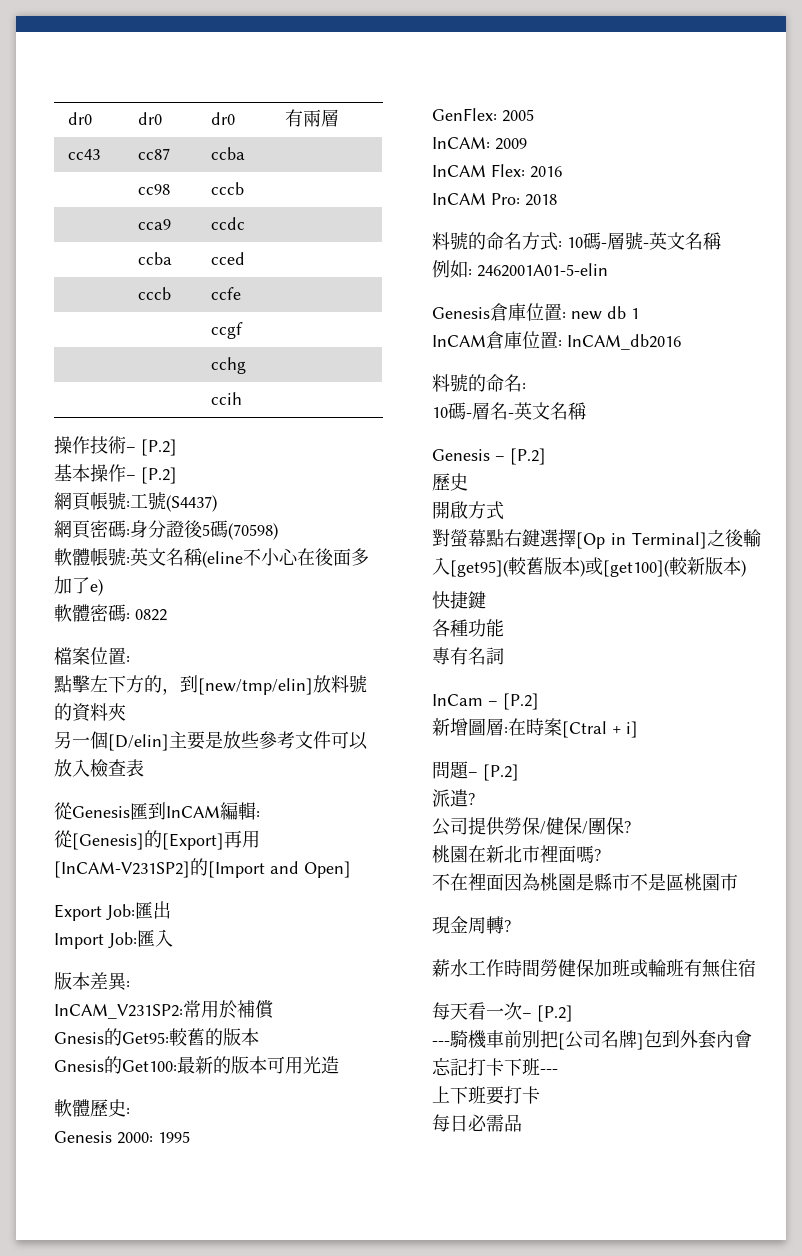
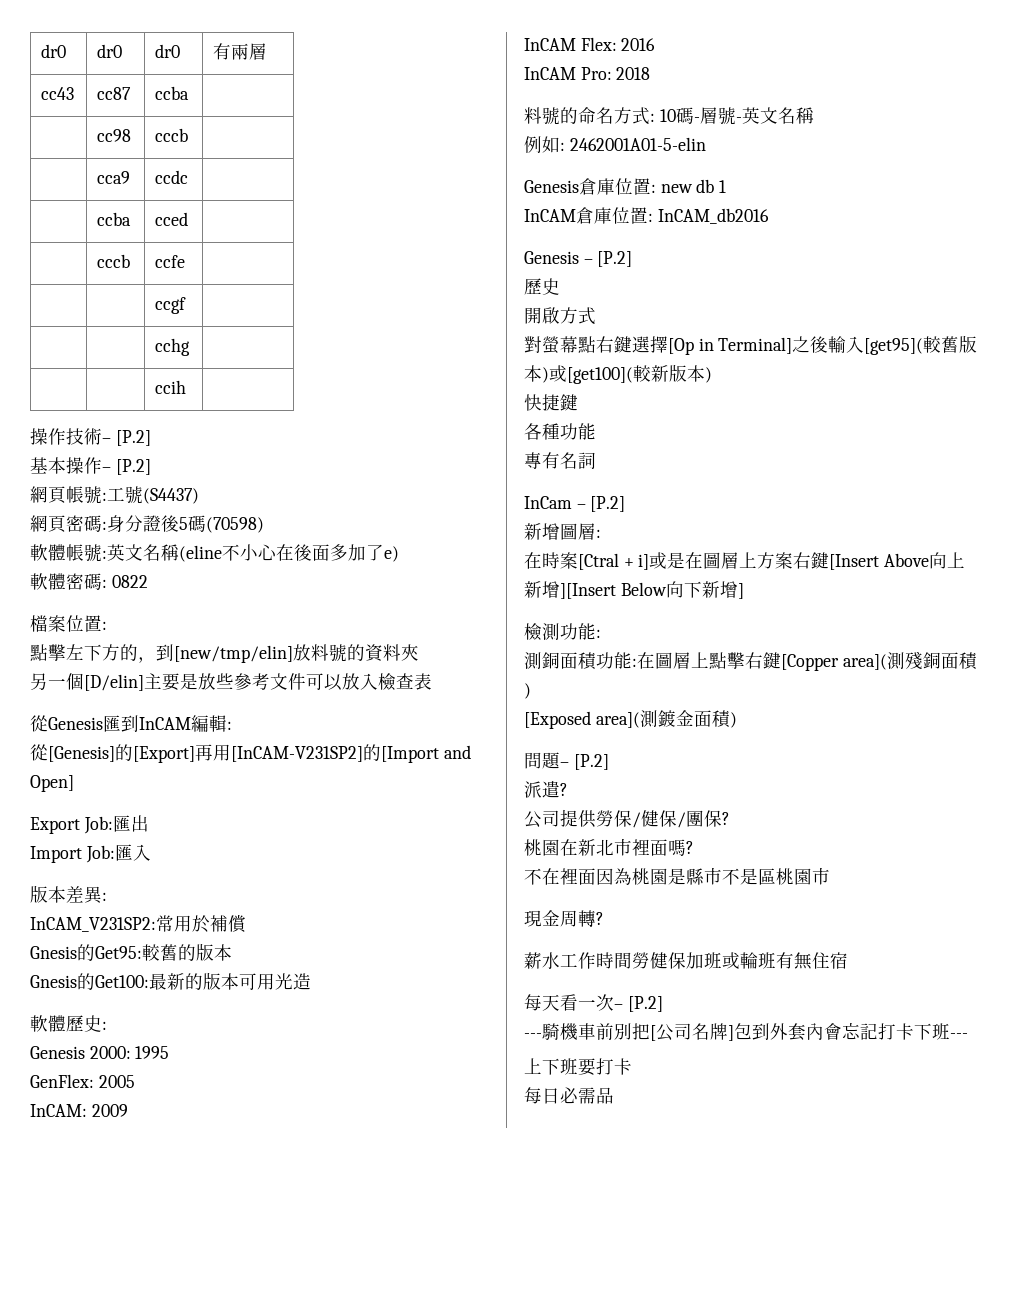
[432,374,526,392] [432,402,587,420] // 料號的命名: // 10碼-層名-英文名稱 -> (769, 216) none
(508, 730) none -> (601, 533) //
(638, 729) none -> [649,552,966,570] [524,581,744,599] [524,623,601,641] [524,652,978,671] [524,683,531,699] [524,710,737,729] 或是在圖層上方案右鍵[Insert Above向上新增][Insert Below向下新增] // 檢測功能: // 測銅面積功能:在圖層上點擊右鍵[Copper area](測殘銅面積) // [Exposed area](測鍍金面積)

